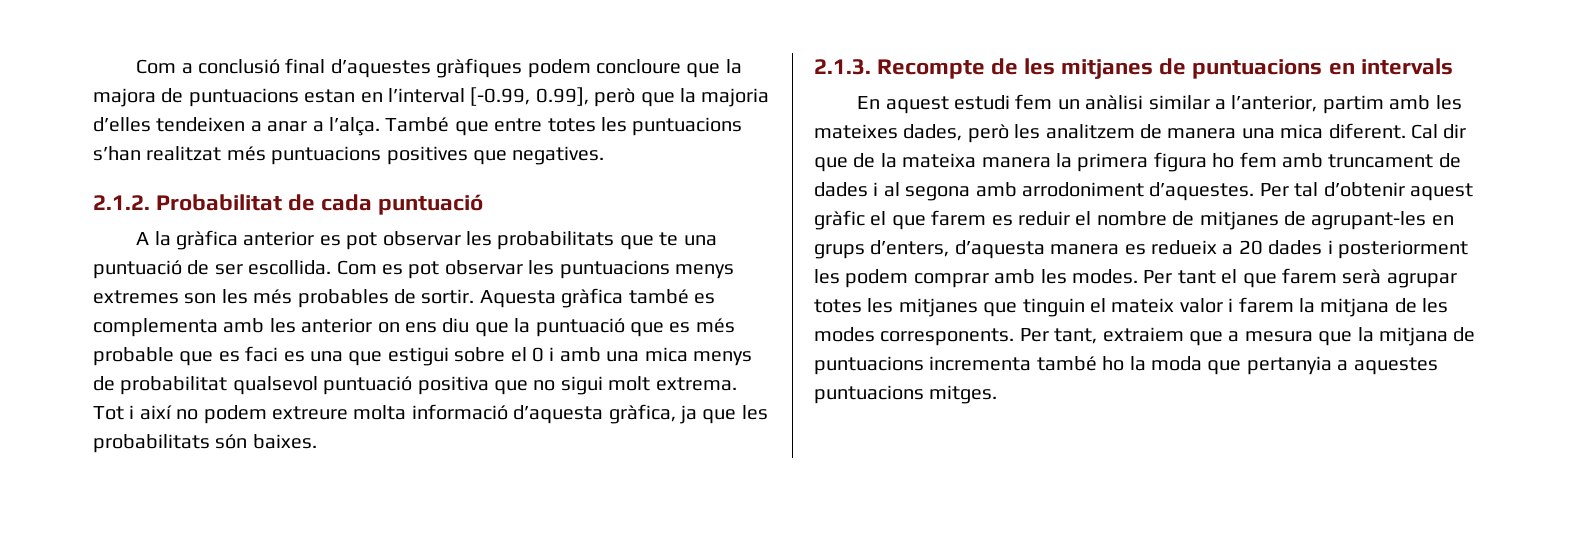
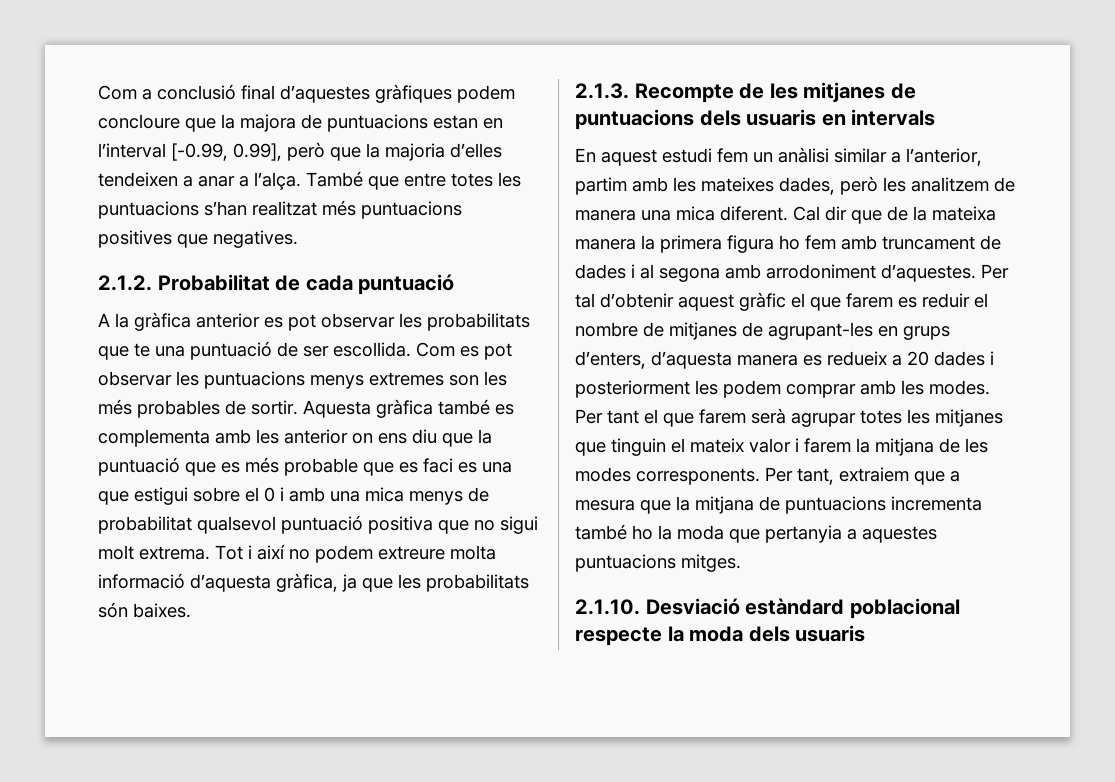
(1323, 69) none -> [699,109,817,126] dels usuaris
(998, 394) none -> [575,598,960,619] [575,625,866,646] // 2.1.10. Desviació estàndard poblacional respecte la moda dels usuaris

